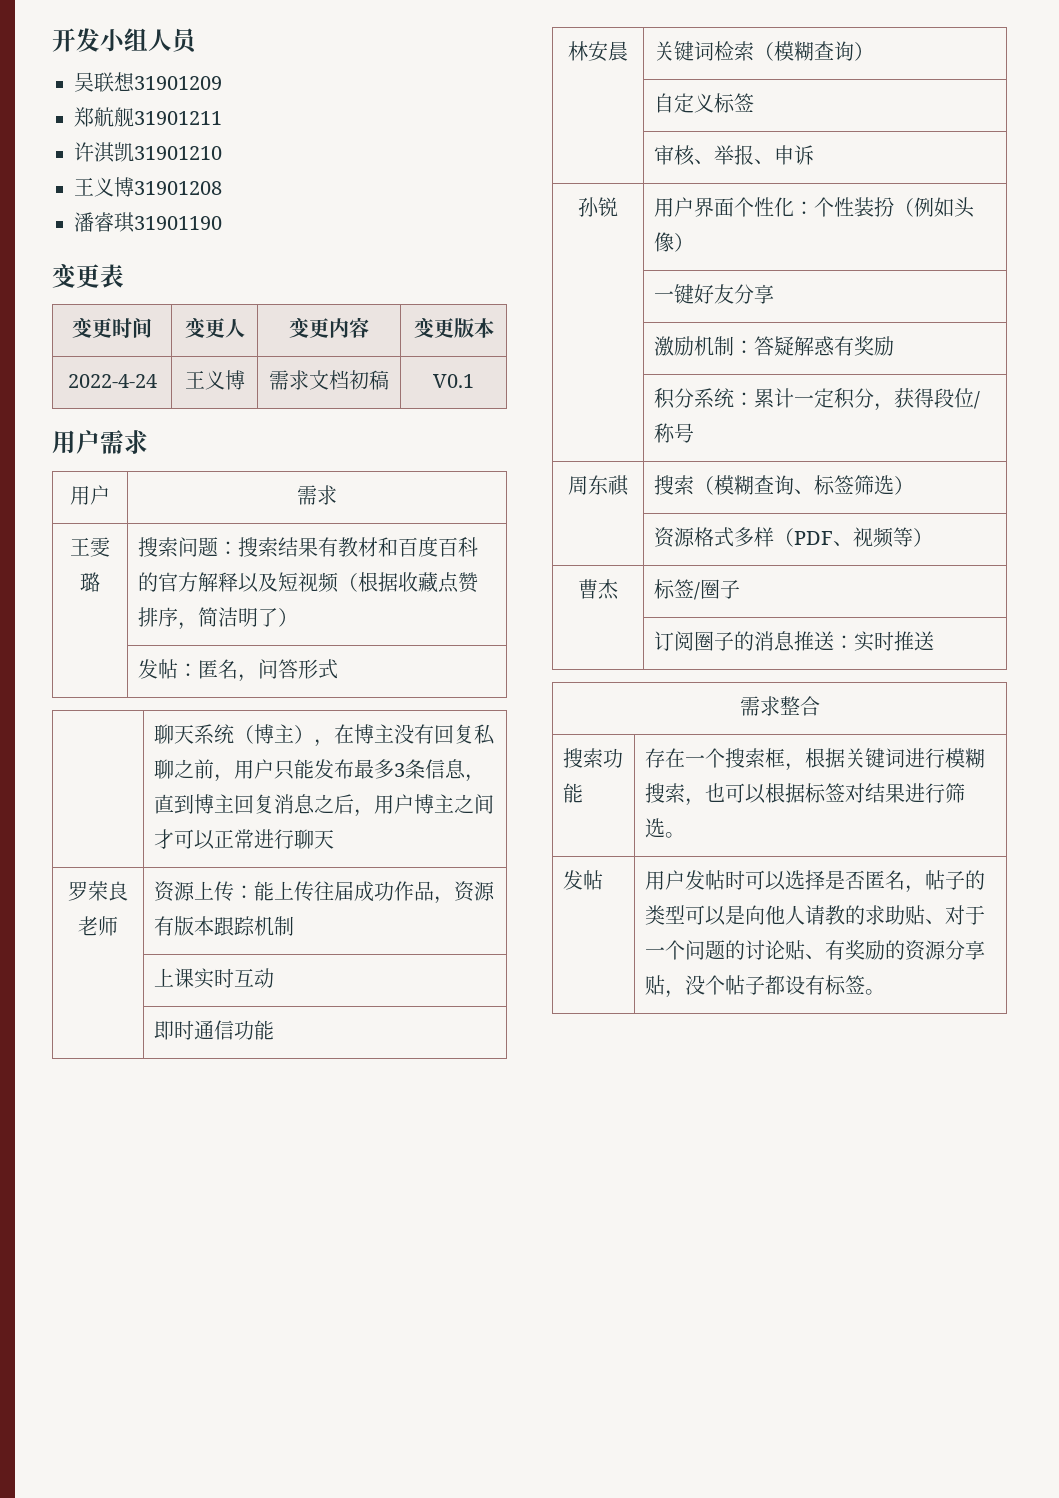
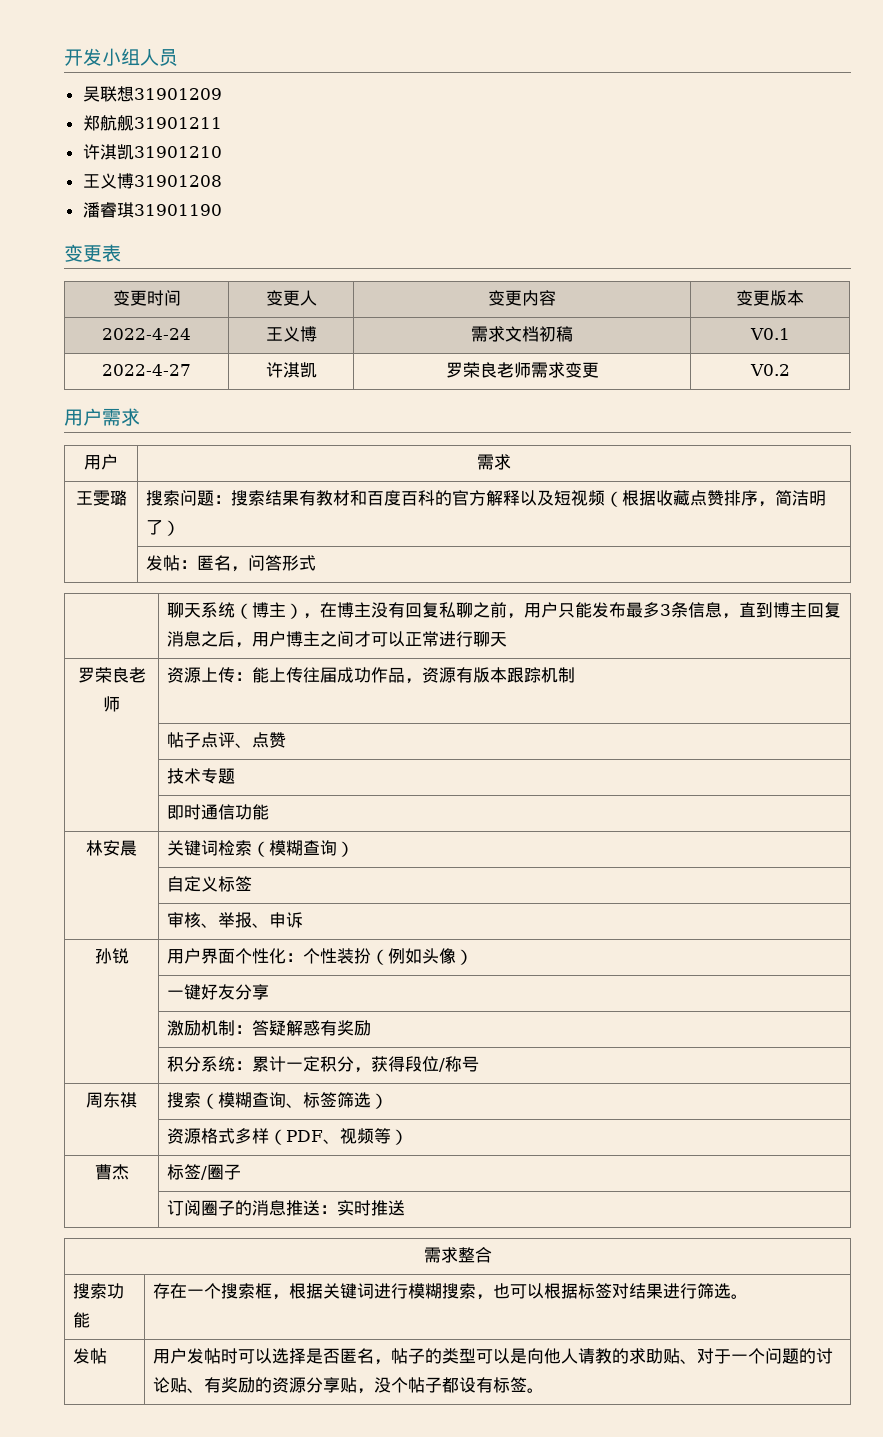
(474, 381) none -> [102,364,191,376] [265,362,317,378] [445,362,599,378] [749,364,790,376] // 2022-4-27 | 许淇凯 | 罗荣良老师需求变更 | V0.2
[154,968,275,989] 上课实时互动 -> [166,732,286,748] [166,768,235,784] 帖子点评、点赞 // | 技术专题

